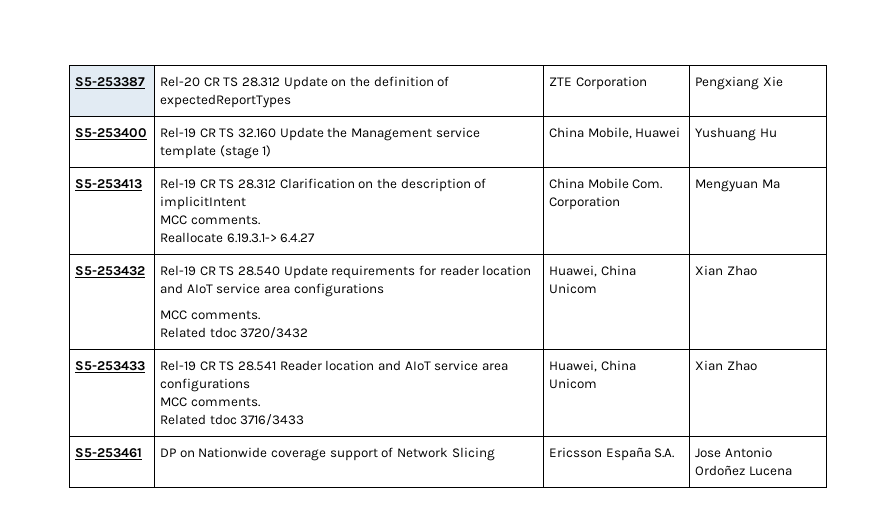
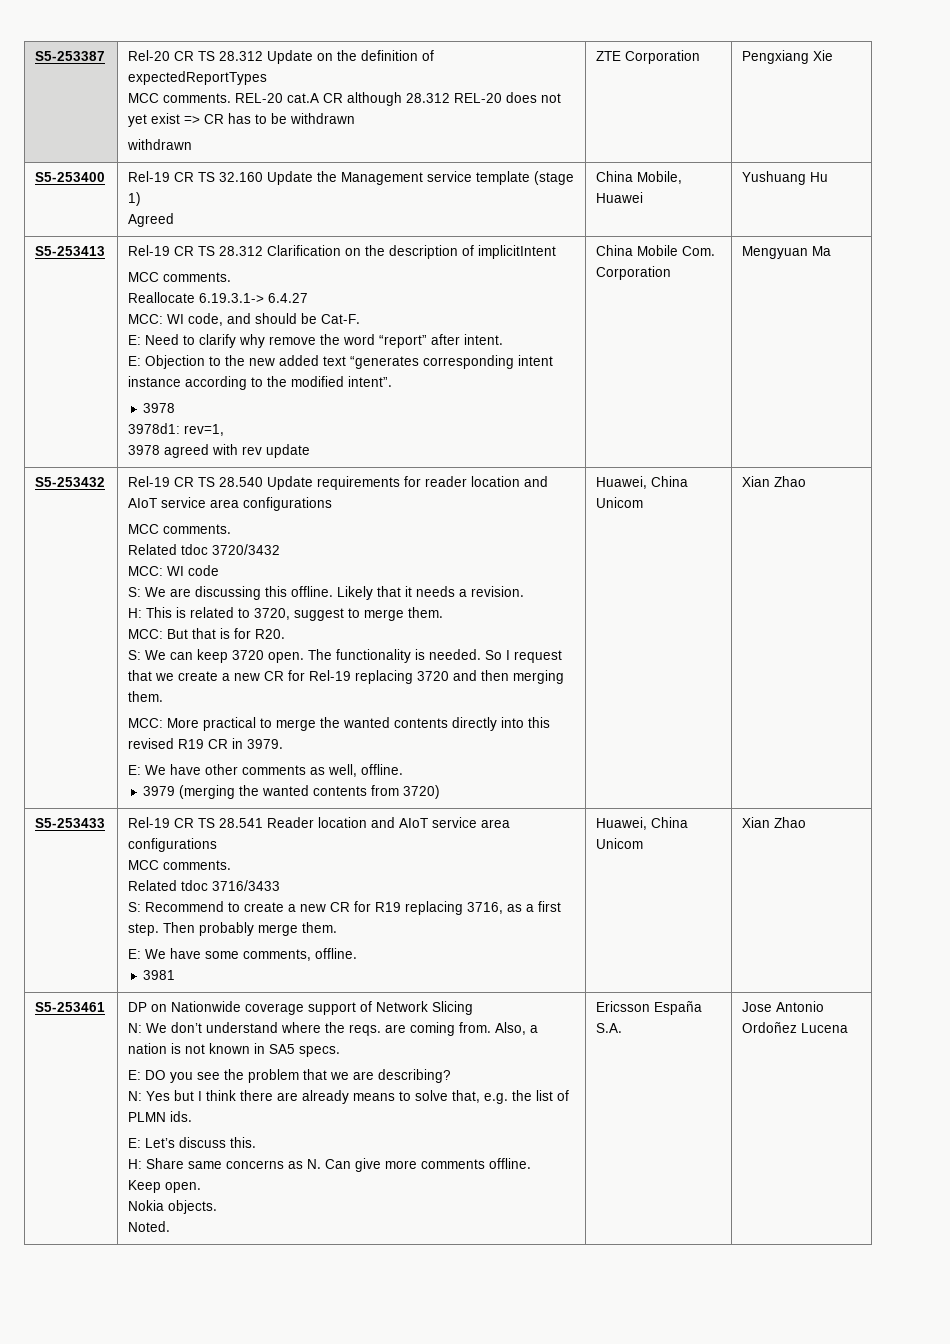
(292, 101) none -> [128,92,562,106] [128,113,356,127] [127,139,193,150] // MCC comments. REL-20 cat.A CR although 28.312 REL-20 does not yet exist => CR has to be withdrawn // withdrawn
(272, 151) none -> [128,213,175,227] // Agreed
(316, 238) none -> [128,313,361,326] [128,334,504,348] [128,355,554,369] [128,376,393,390] [143,403,176,413] [128,423,225,436] [128,444,311,458] // MCC: WI code, and should be Cat-F. // E: Need to clarify why remove the word “report” after intent. // E: Objection to the new added text “generates corresponding intent instance according to the modified intent”. // 3978 // 3978d1: rev=1, // 3978 agreed with rev update
(309, 332) none -> [128,565,220,576] [128,586,525,600] [128,607,444,621] [128,628,286,639] [128,649,563,663] [128,670,565,684] [128,691,164,702] [128,717,551,731] [128,738,284,749] [128,764,404,777] [143,785,441,799] // MCC: WI code // S: We are discussing this offline. Likely that it needs a revision. // H: This is related to 3720, suggest to merge them. // MCC: But that is for R20. // S: We can keep 3720 open. The functionality is needed. So I request that we create a new CR for Rel-19 replacing 3720 and then merging them. // MCC: More practical to merge the wanted contents directly into this revised R19 CR in 3979. // E: We have other comments as well, offline. // 3979 (merging the wanted contents from 3720)
(305, 419) none -> [128,901,562,915] [128,922,338,936] [128,948,358,961] [143,970,176,980] // S: Recommend to create a new CR for R19 replacing 3716, as a first step. Then probably merge them. // E: We have some comments, offline. // 3981
(495, 454) none -> [128,1022,539,1036] [128,1043,341,1057] [128,1069,452,1083] [128,1090,570,1104] [128,1111,193,1122] [128,1137,257,1148] [128,1158,532,1172] [128,1180,202,1193] [128,1200,218,1214] [128,1221,171,1232] // N: We don’t understand where the reqs. are coming from. Also, a nation is not known in SA5 specs. // E: DO you see the problem that we are describing? // N: Yes but I think there are already means to solve that, e.g. the list of PLMN ids. // E: Let’s discuss this. // H: Share same concerns as N. Can give more comments offline. // Keep open. // Nokia objects. // Noted.

